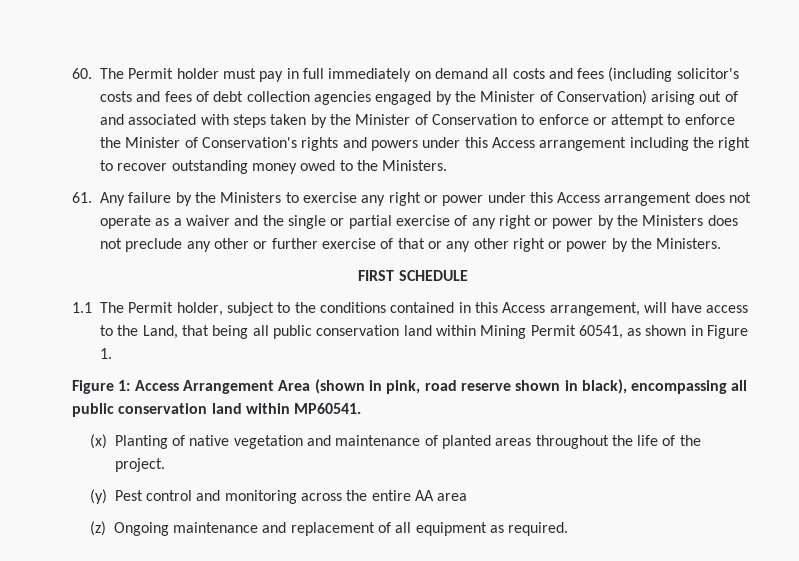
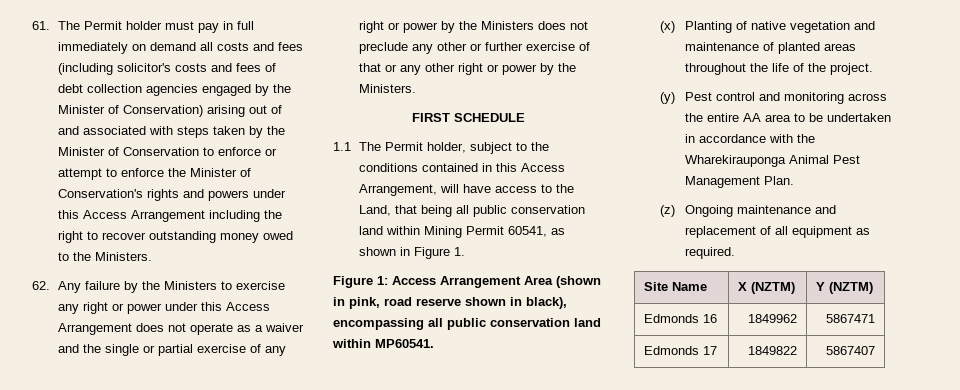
[72,68,92,79] 60. -> [32,21,50,30] 61.
[539,137,627,151] arrangement -> [130,210,205,222] Arrangement
[72,192,92,203] 61. -> [32,281,50,290] 62.
[604,192,692,206] arrangement -> [57,323,132,335] Arrangement
[549,302,640,316] arrangement, -> [358,184,437,196] Arrangement,
(468, 497) none -> [794,113,892,122] [685,134,816,143] [685,155,861,167] [685,176,795,188] to be undertaken in accordance with the Wharekirauponga Animal Pest Management Plan.
(569, 529) none -> [643,282,707,291] [737,282,795,294] [815,282,873,294] [643,314,717,323] [748,314,798,323] [826,314,876,323] [643,346,717,355] [748,346,798,355] [826,346,876,355] // Site Name | X (NZTM) | Y (NZTM) // Edmonds 16 | 1849962 | 5867471 // Edmonds 17 | 1849822 | 5867407

